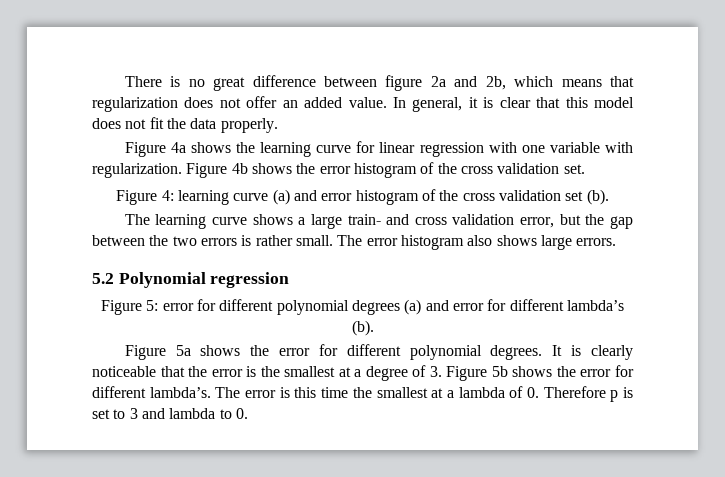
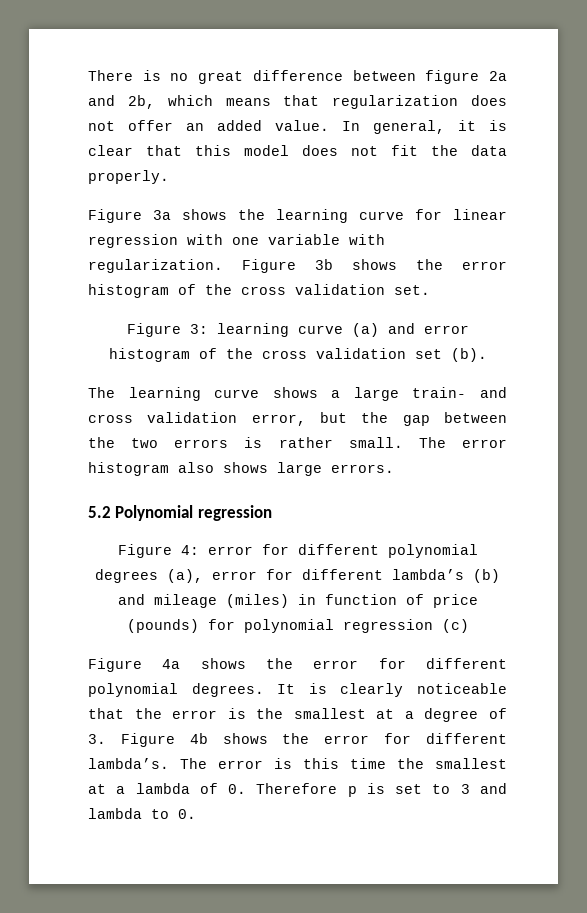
[170,142,186,153] 4a -> [153,210,171,220] 3a
[231,163,248,174] 4b -> [315,259,333,270] 3b
[161,190,174,201] 4: -> [189,324,208,334] 3:
[146,300,159,311] 5: -> [180,545,199,555] 4:
[404,299,449,315] (a) and -> [167,569,203,583] (a),
[351,320,374,336] [124,345,191,360] (b). // Figure 5a -> [473,569,500,583] [117,594,478,608] [126,619,469,633] [88,658,181,672] (b) and mileage (miles) in function of price (pounds) for polynomial regression (c) // Figure 4a
[491,366,508,377] 5b -> [189,733,208,744] 4b

